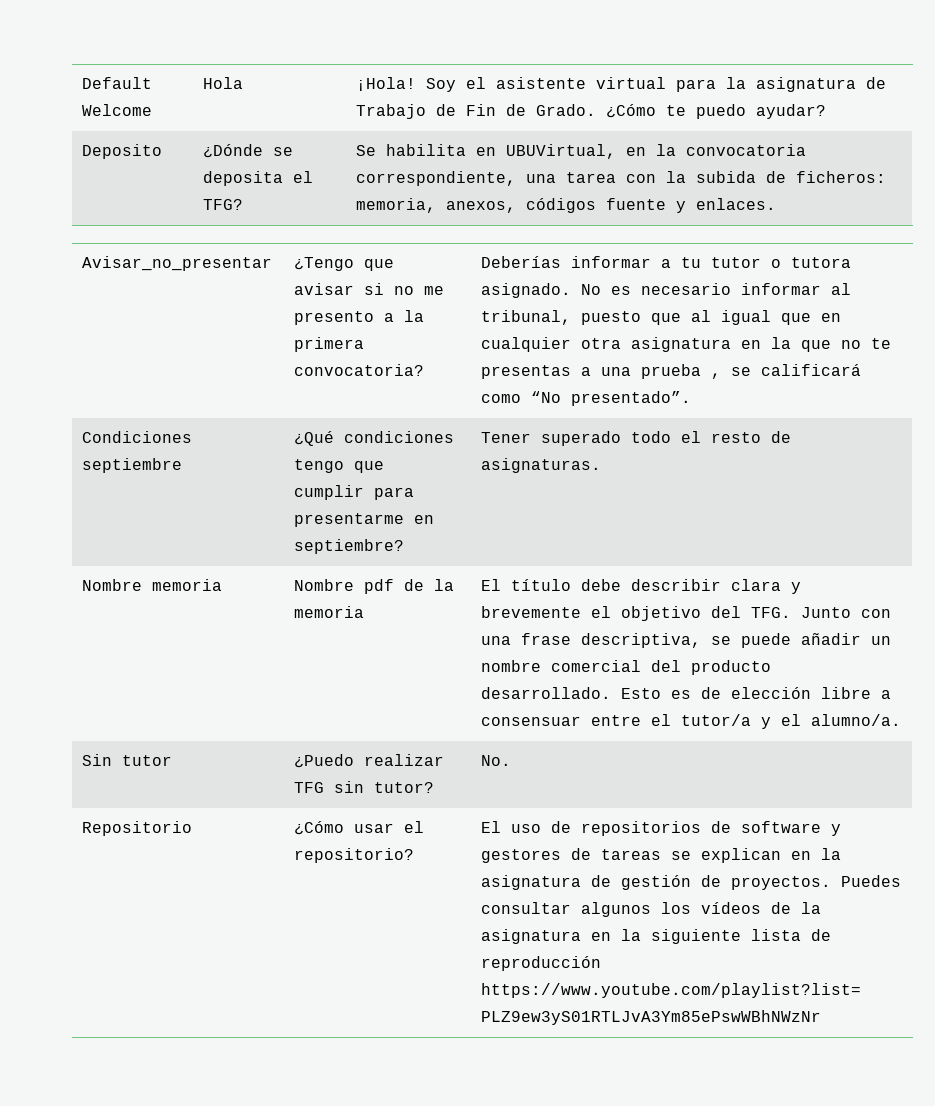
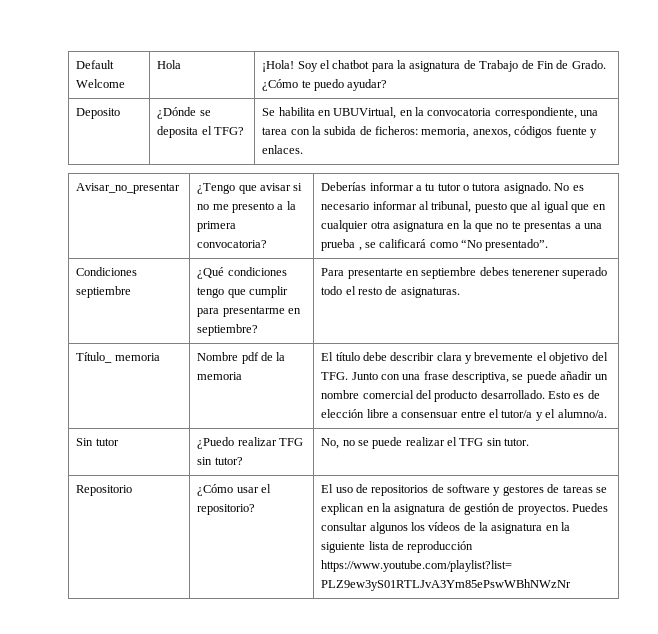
[496,77,667,89] asistente virtual -> [332,60,370,69] chatbot
[481,432,532,443] Tener -> [321,267,561,279] Para presentarte en septiembre debes tenerener
[82,579,143,591] Nombre -> [76,352,113,363] Título_
[481,755,512,766] No. -> [321,437,530,449] No, no se puede realizar el TFG sin tutor.

